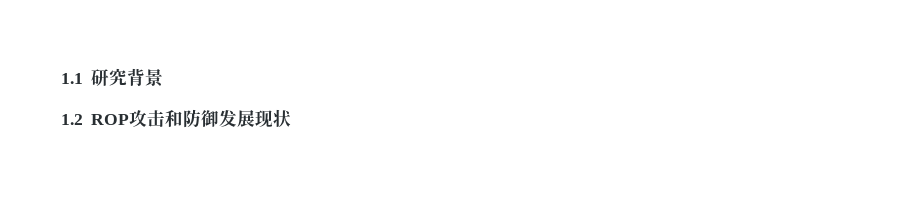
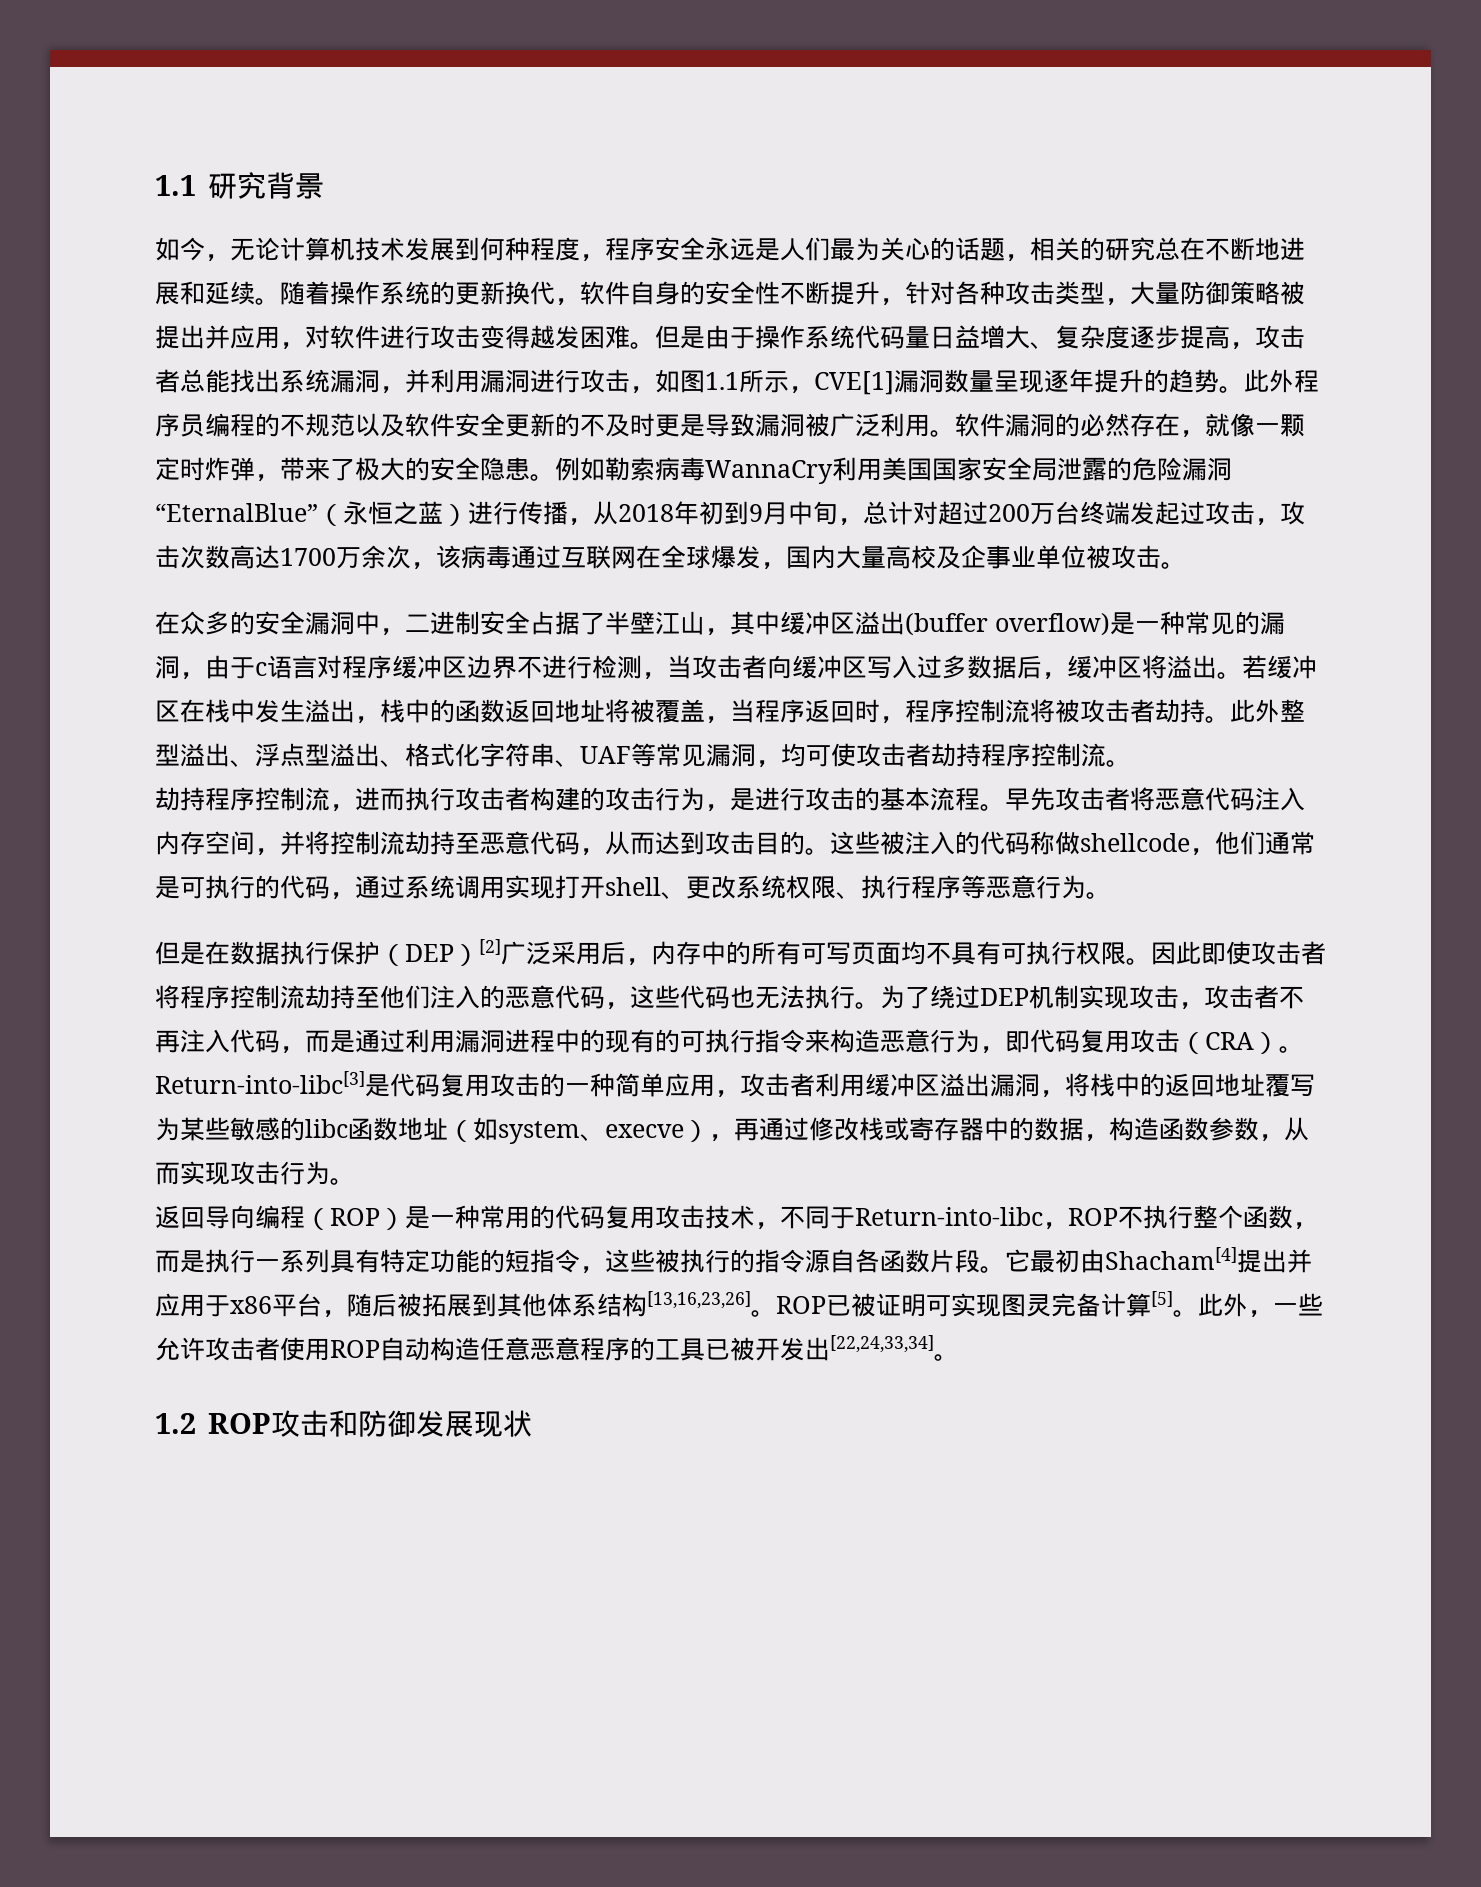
(163, 78) none -> [155,237,1305,262] [155,281,1305,306] [155,325,1305,350] [155,369,1319,395] [155,413,1305,438] [155,457,1232,484] [155,501,1305,526] [155,545,1186,570] [155,611,1285,636] [155,655,1317,680] [155,699,1305,724] [155,743,1131,768] [155,787,1305,812] [155,831,1315,856] [155,875,1111,900] [155,939,1326,966] [155,985,1304,1010] [155,1029,1304,1054] [155,1071,1315,1098] [155,1117,1309,1144] [155,1161,355,1185] [155,1205,1318,1230] [155,1247,1312,1274] [155,1291,751,1318] [751,1291,1173,1317] [1173,1293,1323,1318] [155,1335,934,1361] [934,1354,959,1361] // 如今，无论计算机技术发展到何种程度，程序安全永远是人们最为关心的话题，相关的研究总在不断地进展和延续。随着操作系统的更新换代，软件自身的安全性不断提升，针对各种攻击类型，大量防御策略被提出并应用，对软件进行攻击变得越发困难。但是由于操作系统代码量日益增大、复杂度逐步提高，攻击者总能找出系统漏洞，并利用漏洞进行攻击，如图1.1所示，CVE[1]漏洞数量呈现逐年提升的趋势。此外程序员编程的不规范以及软件安全更新的不及时更是导致漏洞被广泛利用。软件漏洞的必然存在，就像一颗定时炸弹，带来了极大的安全隐患。例如勒索病毒WannaCry利用美国国家安全局泄露的危险漏洞“EternalBlue”（永恒之蓝）进行传播，从2018年初到9月中旬，总计对超过200万台终端发起过攻击，攻击次数高达1700万余次，该病毒通过互联网在全球爆发，国内大量高校及企事业单位被攻击。 // 在众多的安全漏洞中，二进制安全占据了半壁江山，其中缓冲区溢出(buffer overflow)是一种常见的漏洞，由于c语言对程序缓冲区边界不进行检测，当攻击者向缓冲区写入过多数据后，缓冲区将溢出。若缓冲区在栈中发生溢出，栈中的函数返回地址将被覆盖，当程序返回时，程序控制流将被攻击者劫持。此外整型溢出、浮点型溢出、格式化字符串、UAF等常见漏洞，均可使攻击者劫持程序控制流。 // 劫持程序控制流，进而执行攻击者构建的攻击行为，是进行攻击的基本流程。早先攻击者将恶意代码注入内存空间，并将控制流劫持至恶意代码，从而达到攻击目的。这些被注入的代码称做shellcode，他们通常是可执行的代码，通过系统调用实现打开shell、更改系统权限、执行程序等恶意行为。 // 但是在数据执行保护（DEP）[2]广泛采用后，内存中的所有可写页面均不具有可执行权限。因此即使攻击者将程序控制流劫持至他们注入的恶意代码，这些代码也无法执行。为了绕过DEP机制实现攻击，攻击者不再注入代码，而是通过利用漏洞进程中的现有的可执行指令来构造恶意行为，即代码复用攻击（CRA）。Return-into-libc[3]是代码复用攻击的一种简单应用，攻击者利用缓冲区溢出漏洞，将栈中的返回地址覆写为某些敏感的libc函数地址（如system、execve），再通过修改栈或寄存器中的数据，构造函数参数，从而实现攻击行为。 // 返回导向编程（ROP）是一种常用的代码复用攻击技术，不同于Return-into-libc，ROP不执行整个函数，而是执行一系列具有特定功能的短指令，这些被执行的指令源自各函数片段。它最初由Shacham[4]提出并应用于x86平台，随后被拓展到其他体系结构[13,16,23,26]。ROP已被证明可实现图灵完备计算[5]。此外，一些允许攻击者使用ROP自动构造任意恶意程序的工具已被开发出[22,24,33,34]。

